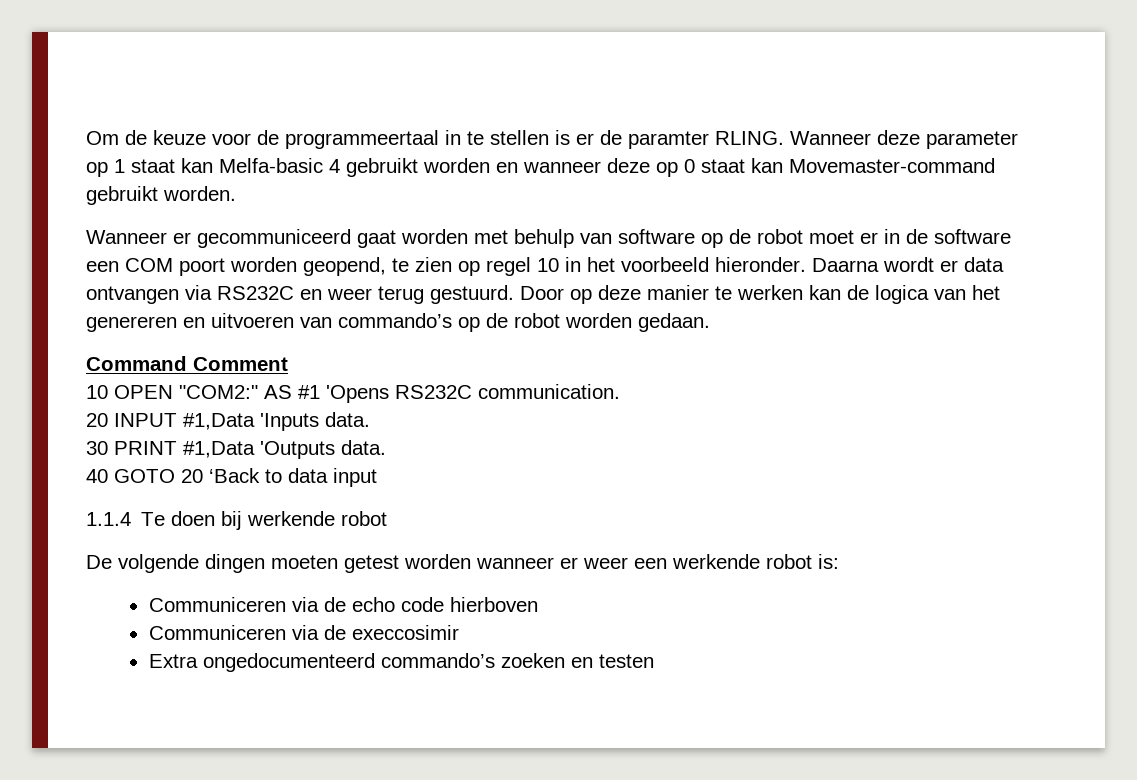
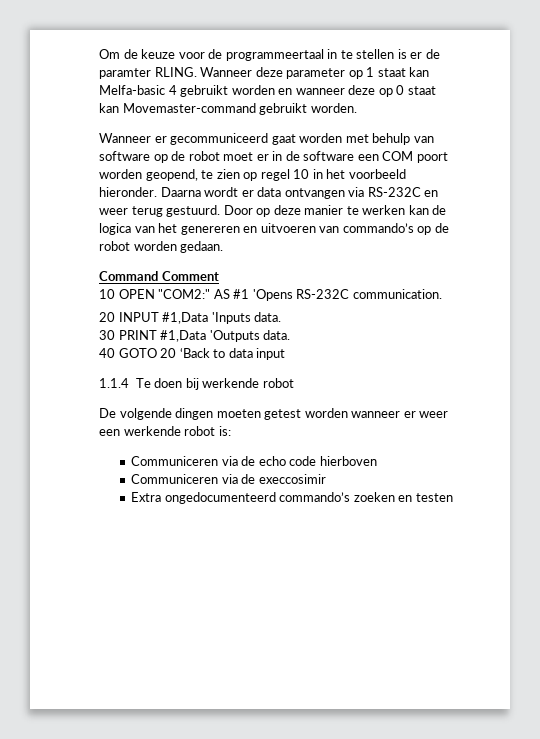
[217,286,294,300] RS232C -> [367,187,421,197] RS-232C
[395,385,472,399] RS232C -> [296,289,350,299] RS-232C

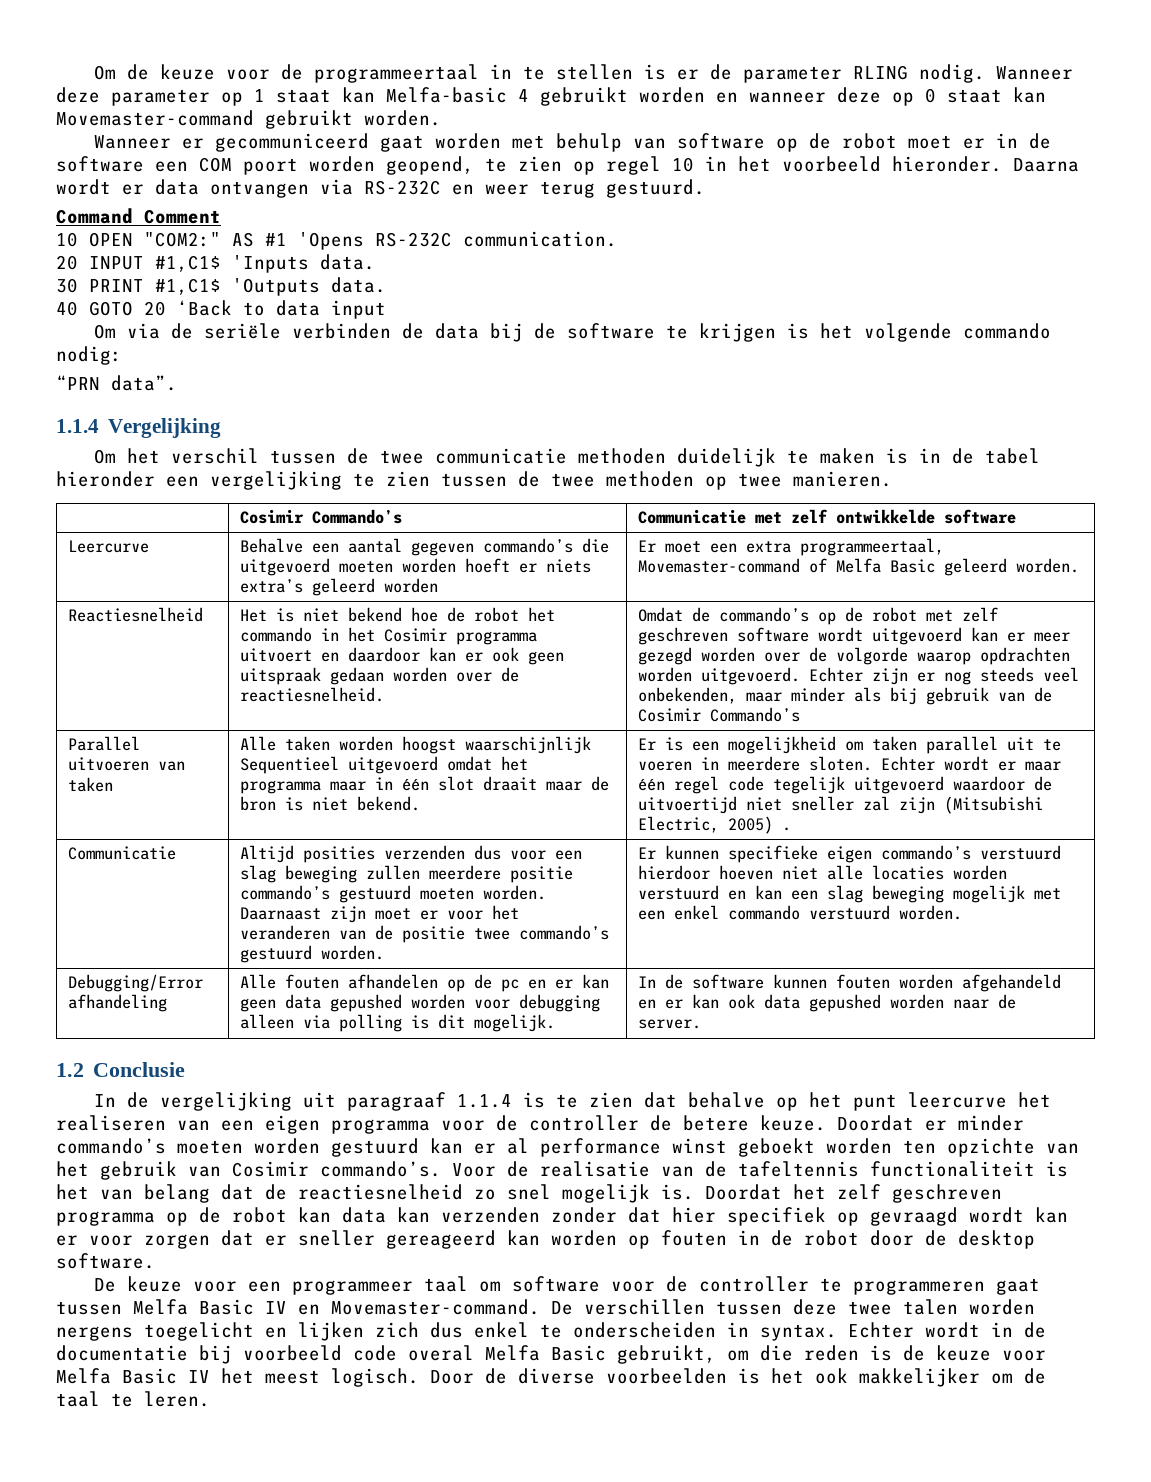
[99,67,197,79] paramter RLING. -> [743,64,986,83] parameter RLING nodig.
[223,205,447,217] [99,223,449,235] [99,241,224,253] Door op deze manier te werken kan de logica van het genereren en uitvoeren van commando’s op de robot worden gedaan. -> (705, 188) none
[162,312,209,324] #1,Data -> [155,255,221,272] #1,C1$
[160,330,207,342] #1,Data -> [155,278,221,295] #1,C1$
[99,378,294,390] [99,408,449,420] [99,426,231,436] [131,456,377,466] [131,474,326,484] [131,492,453,504] 1.1.4 Te doen bij werkende robot // De volgende dingen moeten getest worden wanneer er weer een werkende robot is: // Communiceren via de echo code hierboven // Communiceren via de execcosimir // Extra ongedocumenteerd commando’s zoeken en testen -> [94,323,1052,342] [56,346,122,365] [56,375,177,391] [56,418,222,438] [94,448,1041,467] [56,471,892,490] [240,509,403,524] [638,509,1017,524] [68,540,150,553] [240,538,610,556] [240,558,592,576] [240,578,439,596] [638,538,945,556] [638,558,1080,576] [68,607,204,622] [240,607,556,622] [240,627,538,645] [240,647,565,665] [240,667,520,685] [240,687,385,702] [638,607,999,625] [638,627,1071,645] [638,647,1071,665] [638,667,1080,685] [638,687,1053,705] [638,707,801,722] [68,736,141,751] [68,757,186,771] [68,777,114,792] [240,736,592,754] [240,756,529,774] [240,776,610,794] [240,796,421,811] [638,736,1062,754] [638,756,1062,771] [638,776,1053,794] [638,796,1044,814] [638,816,792,834] [68,846,177,860] [240,845,583,863] [240,865,574,883] [240,885,547,903] [240,905,520,923] [240,925,610,943] [240,945,385,963] [638,845,1062,863] [638,865,1008,880] [638,885,1062,903] [638,905,963,920] [68,974,204,992] [68,994,168,1012] [240,974,610,992] [240,994,601,1012] [240,1014,556,1032] [638,974,1062,992] [638,994,1017,1012] [638,1019,702,1029] [56,1062,186,1077] [94,1092,1052,1111] [56,1115,1024,1134] [56,1138,1079,1157] [56,1161,1068,1180] [56,1184,1002,1203] [56,1207,1068,1226] [56,1230,1035,1249] [56,1253,155,1269] [94,1276,1041,1295] [56,1299,1035,1315] [56,1322,1046,1341] [56,1345,1046,1364] [56,1368,1046,1387] [56,1391,210,1407] Om via de seriële verbinden de data bij de software te krijgen is het volgende commando nodig: // “PRN data”. // 1.1.4 Vergelijking // Om het verschil tussen de twee communicatie methoden duidelijk te maken is in de tabel hieronder een vergelijking te zien tussen de twee methoden op twee manieren. // | Cosimir Commando’s | Communicatie met zelf ontwikkelde software // Leercurve | Behalve een aantal gegeven commando’s die uitgevoerd moeten worden hoeft er niets extra’s geleerd worden | Er moet een extra programmeertaal, Movemaster-command of Melfa Basic geleerd worden. // Reactiesnelheid | Het is niet bekend hoe de robot het commando in het Cosimir programma uitvoert en daardoor kan er ook geen uitspraak gedaan worden over de reactiesnelheid. | Omdat de commando’s op de robot met zelf geschreven software wordt uitgevoerd kan er meer gezegd worden over de volgorde waarop opdrachten worden uitgevoerd. Echter zijn er nog steeds veel onbekenden, maar minder als bij gebruik van de Cosimir Commando’s // Parallel uitvoeren van taken | Alle taken worden hoogst waarschijnlijk Sequentieel uitgevoerd omdat het programma maar in één slot draait maar de bron is niet bekend. | Er is een mogelijkheid om taken parallel uit te voeren in meerdere sloten. Echter wordt er maar één regel code tegelijk uitgevoerd waardoor de uitvoertijd niet sneller zal zijn (Mitsubishi Electric, 2005) . // Communicatie | Altijd posities verzenden dus voor een slag beweging zullen meerdere positie commando’s gestuurd moeten worden. Daarnaast zijn moet er voor het veranderen van de positie twee commando’s gestuurd worden. | Er kunnen specifieke eigen commando’s verstuurd hierdoor hoeven niet alle locaties worden verstuurd en kan een slag beweging mogelijk met een enkel commando verstuurd worden. // Debugging/Error afhandeling | Alle fouten afhandelen op de pc en er kan geen data gepushed worden voor debugging alleen via polling is dit mogelijk. | In de software kunnen fouten worden afgehandeld en er kan ook data gepushed worden naar de server. // 1.2 Conclusie // In de vergelijking uit paragraaf 1.1.4 is te zien dat behalve op het punt leercurve het realiseren van een eigen programma voor de controller de betere keuze. Doordat er minder commando’s moeten worden gestuurd kan er al performance winst geboekt worden ten opzichte van het gebruik van Cosimir commando’s. Voor de realisatie van de tafeltennis functionaliteit is het van belang dat de reactiesnelheid zo snel mogelijk is. Doordat het zelf geschreven programma op de robot kan data kan verzenden zonder dat hier specifiek op gevraagd wordt kan er voor zorgen dat er sneller gereageerd kan worden op fouten in de robot door de desktop software. // De keuze voor een programmeer taal om software voor de controller te programmeren gaat tussen Melfa Basic IV en Movemaster-command. De verschillen tussen deze twee talen worden nergens toegelicht en lijken zich dus enkel te onderscheiden in syntax. Echter wordt in de documentatie bij voorbeeld code overal Melfa Basic gebruikt, om die reden is de keuze voor Melfa Basic IV het meest logisch. Door de diverse voorbeelden is het ook makkelijker om de taal te leren.

